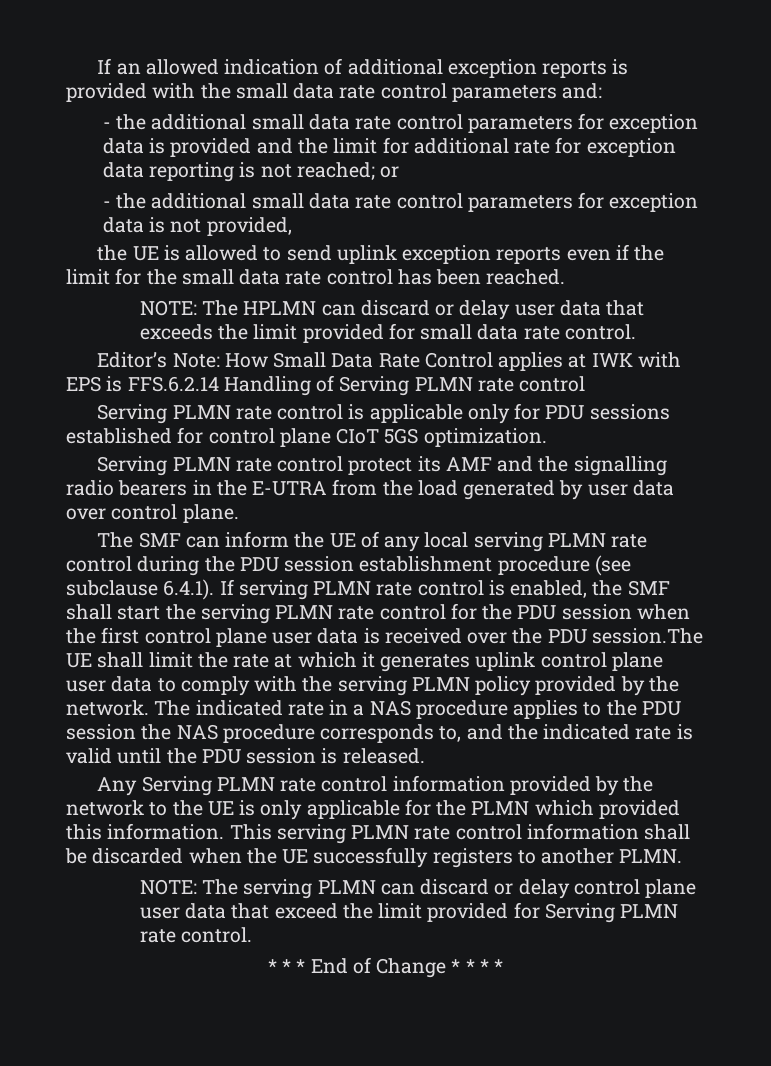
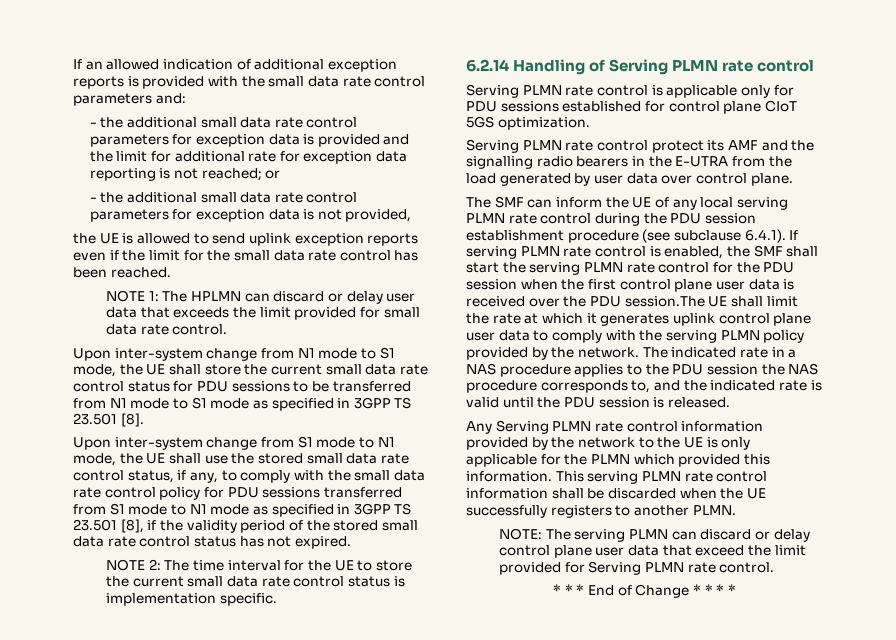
[139,300,197,316] NOTE: -> [106,290,159,302] NOTE 1:
[97,352,681,371] [66,376,219,392] Editor’s Note: How Small Data Rate Control applies at IWK with EPS is FFS.6.2.14 -> [73,347,395,361] [73,364,428,377] [73,381,411,392] [73,397,412,411] [73,413,144,427] [73,436,395,450] [73,453,409,466] [73,470,425,483] [73,487,402,500] [73,503,412,517] [73,519,418,533] [73,536,351,549] [106,559,413,571] [106,576,405,587] [106,593,277,606] [466,59,509,72] Upon inter-system change from N1 mode to S1 mode, the UE shall store the current small data rate control status for PDU sessions to be transferred from N1 mode to S1 mode as specified in 3GPP TS 23.501 [8]. // Upon inter-system change from S1 mode to N1 mode, the UE shall use the stored small data rate control status, if any, to comply with the small data rate control policy for PDU sessions transferred from S1 mode to N1 mode as specified in 3GPP TS 23.501 [8], if the validity period of the stored small data rate control status has not expired. // NOTE 2: The time interval for the UE to store the current small data rate control status is implementation specific. // 6.2.14

